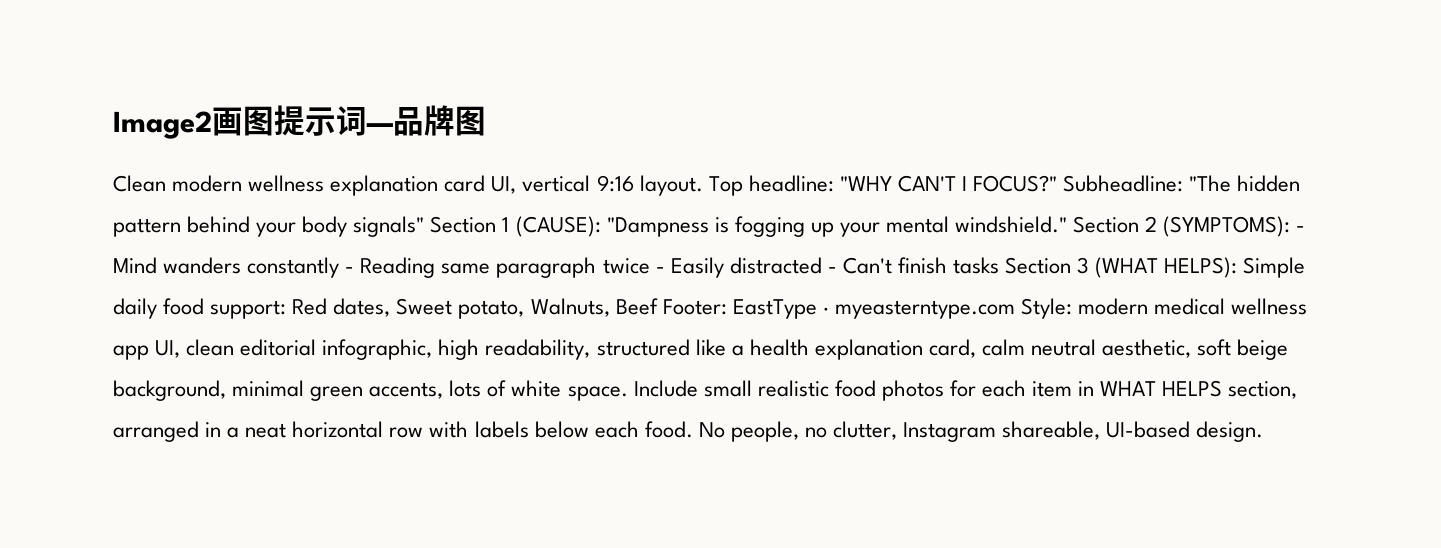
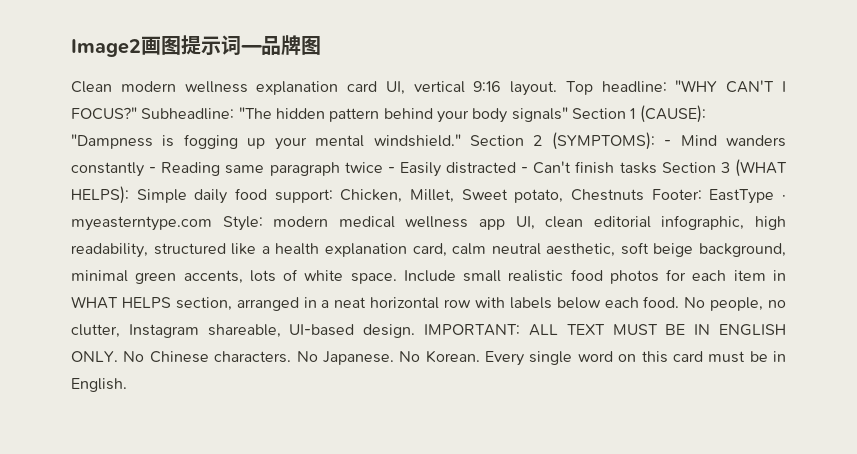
[292,298,658,319] Red dates, Sweet potato, Walnuts, Beef -> [340,189,644,203] Chicken, Millet, Sweet potato, Chestnuts
(1264, 431) none -> [424,324,787,336] [71,350,786,366] [71,378,127,392] IMPORTANT: ALL TEXT MUST BE IN ENGLISH ONLY. No Chinese characters. No Japanese. No Korean. Every single word on this card must be in English.

